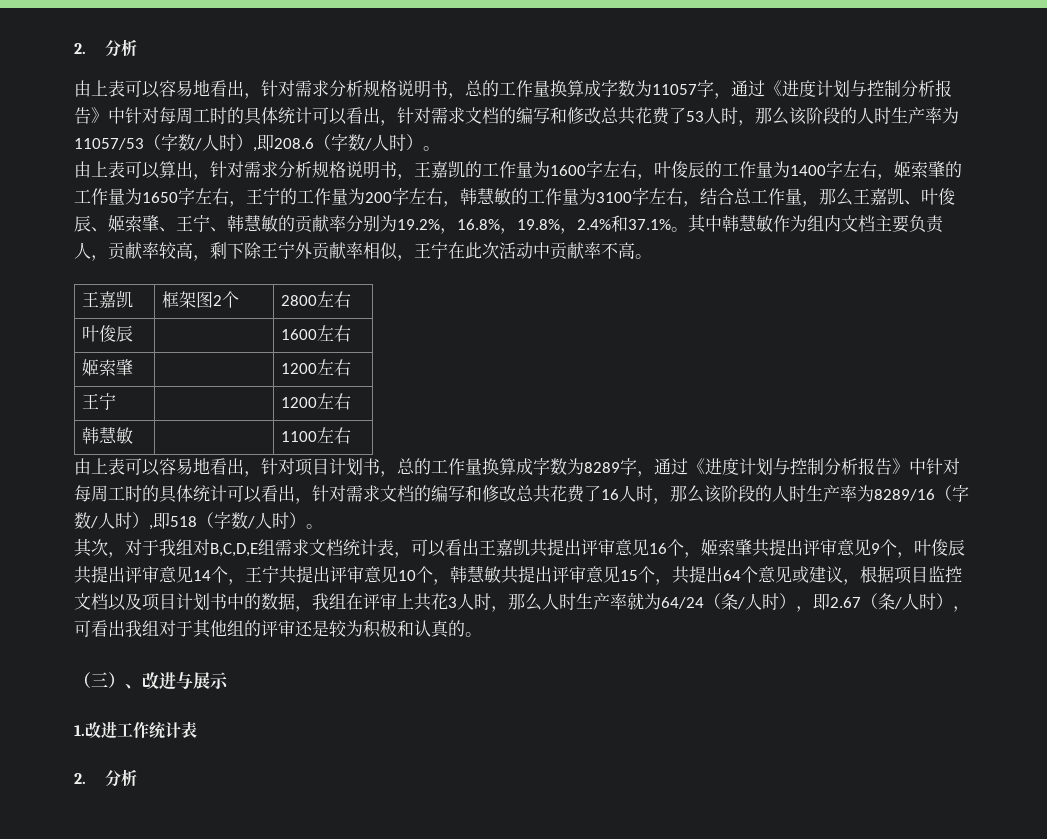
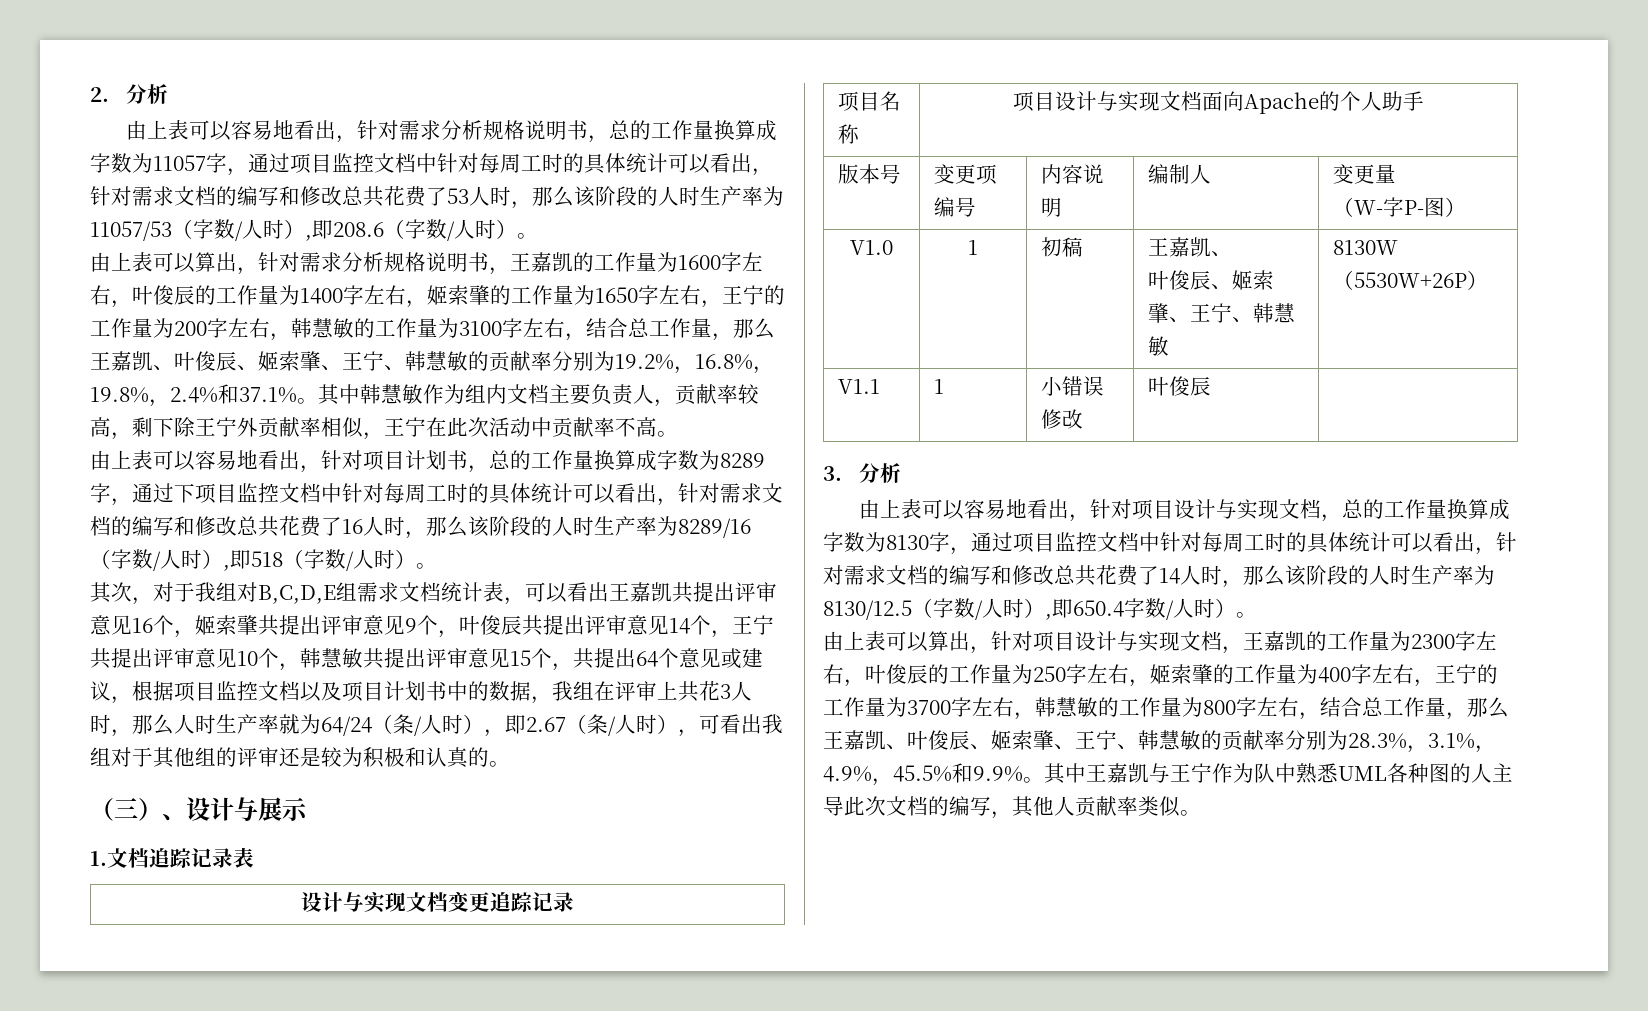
[765,80,952,98] [74,107,108,124] 《进度计划与控制分析报告》 -> [290,153,416,174] 项目监控文档
[82,290,134,309] [162,291,240,308] [281,291,352,308] [82,325,134,342] [281,325,352,342] [82,359,134,376] [281,359,352,376] [82,393,117,410] [281,393,352,410] [82,427,134,444] [281,427,352,444] // 王嘉凯 | 框架图2个 | 2800左右 // 叶俊辰 | | 1600左右 // 姬索肇 | | 1200左右 // 王宁 | | 1200左右 // 韩慧敏 | | 1100左右 -> (678, 434) none
[688,458,909,476] 《进度计划与控制分析报告》 -> [174,483,321,504] 下项目监控文档
[142,672,176,690] 改进 -> [186,797,234,821] 设计
[85,721,197,739] [74,769,137,787] 改进工作统计表 // 2.分析 -> [107,847,254,868] [301,891,574,913] [837,91,901,112] [837,124,859,144] [1013,91,1424,114] [837,164,901,184] [933,164,997,185] [933,197,976,217] [1040,164,1104,184] [1040,198,1062,217] [1147,164,1211,184] [1332,164,1396,184] [1332,197,1466,217] [850,240,893,255] [968,240,978,255] [1040,237,1083,257] [1147,237,1232,257] [1147,270,1274,290] [1147,303,1295,323] [1147,336,1169,356] [1332,240,1398,255] [1332,270,1488,290] [837,379,880,394] [933,379,944,394] [1040,376,1104,396] [1040,409,1083,429] [1147,376,1211,396] [823,463,902,483] [859,499,1511,522] [823,532,1517,555] [823,565,1495,588] [823,598,1257,620] [823,631,1497,654] [823,664,1498,687] [823,697,1509,720] [823,730,1496,753] [823,763,1513,786] [823,796,1201,819] 文档追踪记录表 // 设计与实现文档变更追踪记录 // 项目名称 | 项目设计与实现文档面向Apache的个人助手 // 版本号 | 变更项编号 | 内容说明 | 编制人 | 变更量 // （W-字P-图） // V1.0 | 1 | 初稿 | 王嘉凯、 // 叶俊辰、姬索肇、王宁、韩慧敏 | 8130W（5530W+26P） // V1.1 | 1 | 小错误修改 | 叶俊辰 | // 3.分析 // 由上表可以容易地看出，针对项目设计与实现文档，总的工作量换算成字数为8130字，通过项目监控文档中针对每周工时的具体统计可以看出，针对需求文档的编写和修改总共花费了14人时，那么该阶段的人时生产率为8130/12.5（字数/人时）,即650.4字数/人时）。 // 由上表可以算出，针对项目设计与实现文档，王嘉凯的工作量为2300字左右，叶俊辰的工作量为250字左右，姬索肇的工作量为400字左右，王宁的工作量为3700字左右，韩慧敏的工作量为800字左右，结合总工作量，那么王嘉凯、叶俊辰、姬索肇、王宁、韩慧敏的贡献率分别为28.3%，3.1%，4.9%，45.5%和9.9%。其中王嘉凯与王宁作为队中熟悉UML各种图的人主导此次文档的编写，其他人贡献率类似。

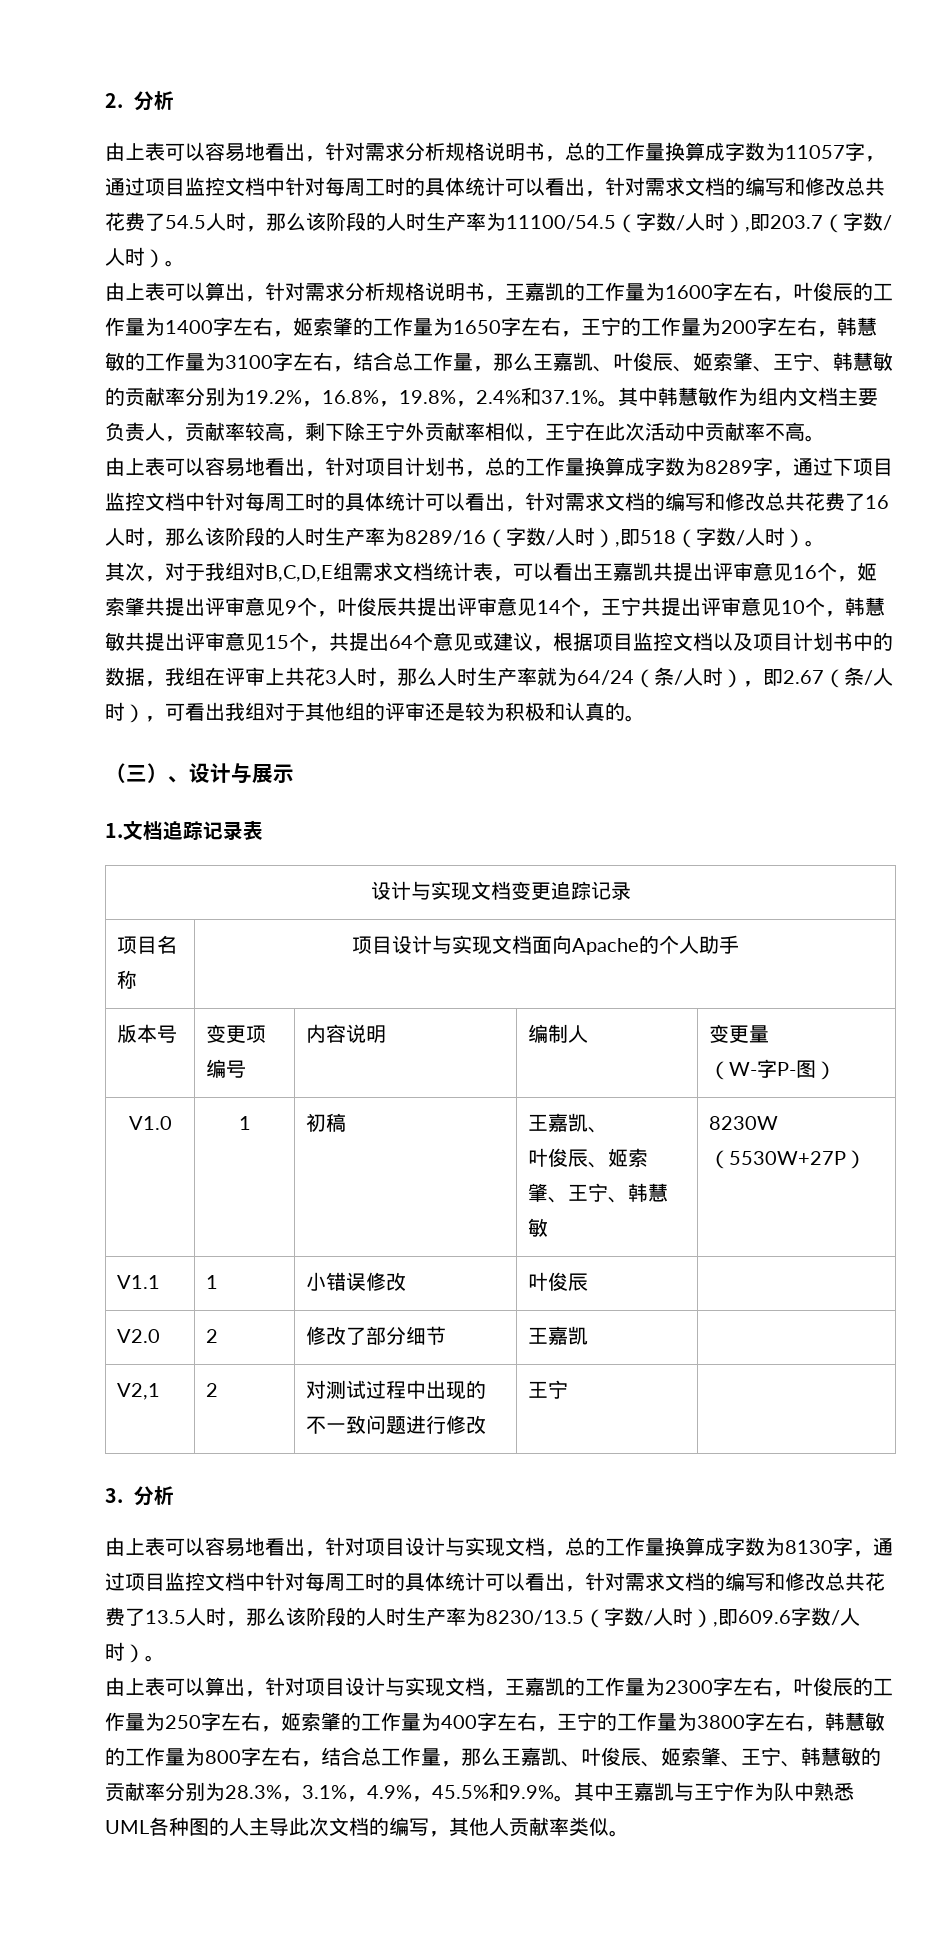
[447,186,784,209] [90,219,384,241] 53人时，那么该阶段的人时生产率为11057/53（字数/人时）,即208.6 -> [165,212,823,233] 54.5人时，那么该阶段的人时生产率为11100/54.5（字数/人时）,即203.7
[1332,240,1398,255] [1332,270,1467,290] 8130W（5530W+26P -> [708,1116,778,1130] [708,1150,846,1169] 8230W（5530W+27P
(1211, 386) none -> [116,1329,160,1343] [205,1329,218,1343] [305,1326,446,1345] [527,1326,588,1345] [116,1383,160,1400] [205,1383,218,1397] [305,1380,486,1400] [305,1415,486,1434] [527,1380,568,1399] // V2.0 | 2 | 修改了部分细节 | 王嘉凯 | // V2,1 | 2 | 对测试过程中出现的不一致问题进行修改 | 王宁 |
[1159,565,1495,588] [823,598,1124,620] 14人时，那么该阶段的人时生产率为8130/12.5（字数/人时）,即650.4 -> [145,1607,791,1628] 13.5人时，那么该阶段的人时生产率为8230/13.5（字数/人时）,即609.6
[907,700,951,715] 3700 -> [697,1715,745,1729] 3800

